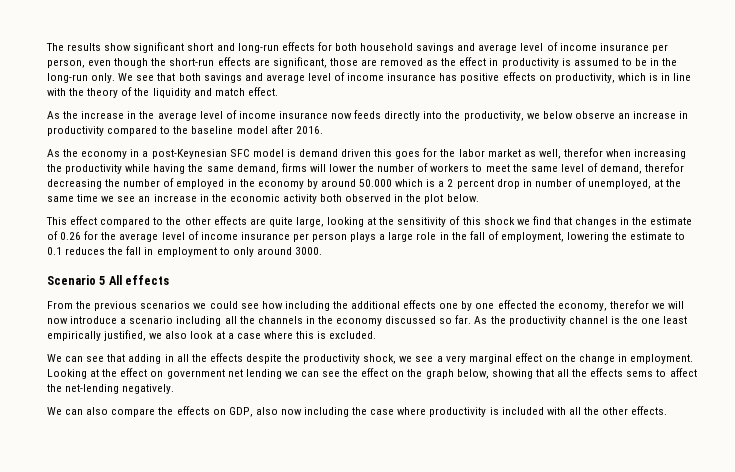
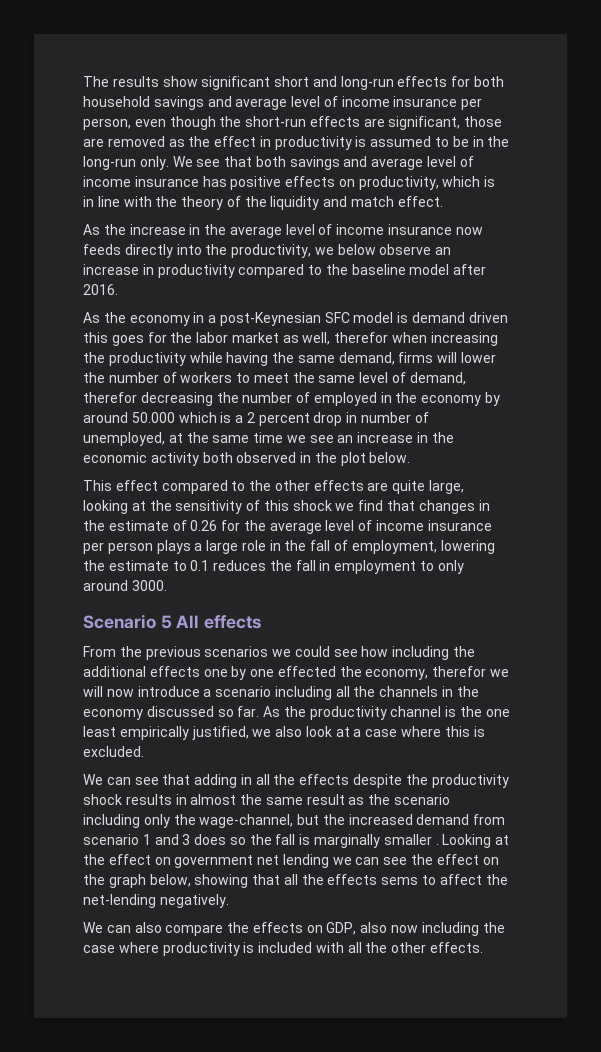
[363,353,694,364] shock, we see a very marginal effect on the change in employment. -> [83,794,451,805] [83,814,506,828] [83,834,439,848] shock results in almost the same result as the scenario including only the wage-channel, but the increased demand from scenario 1 and 3 does so the fall is marginally smaller .

